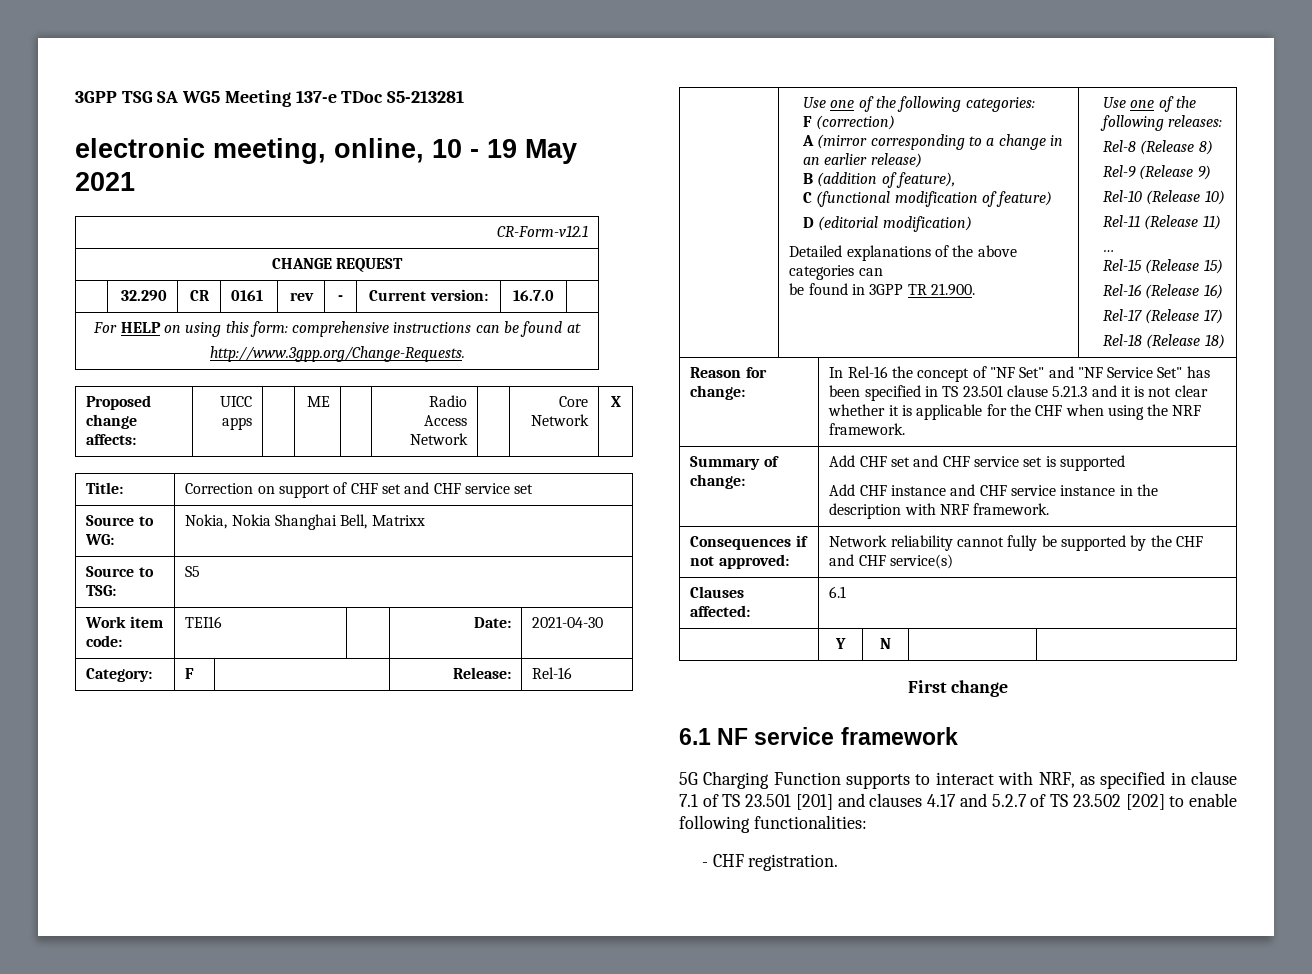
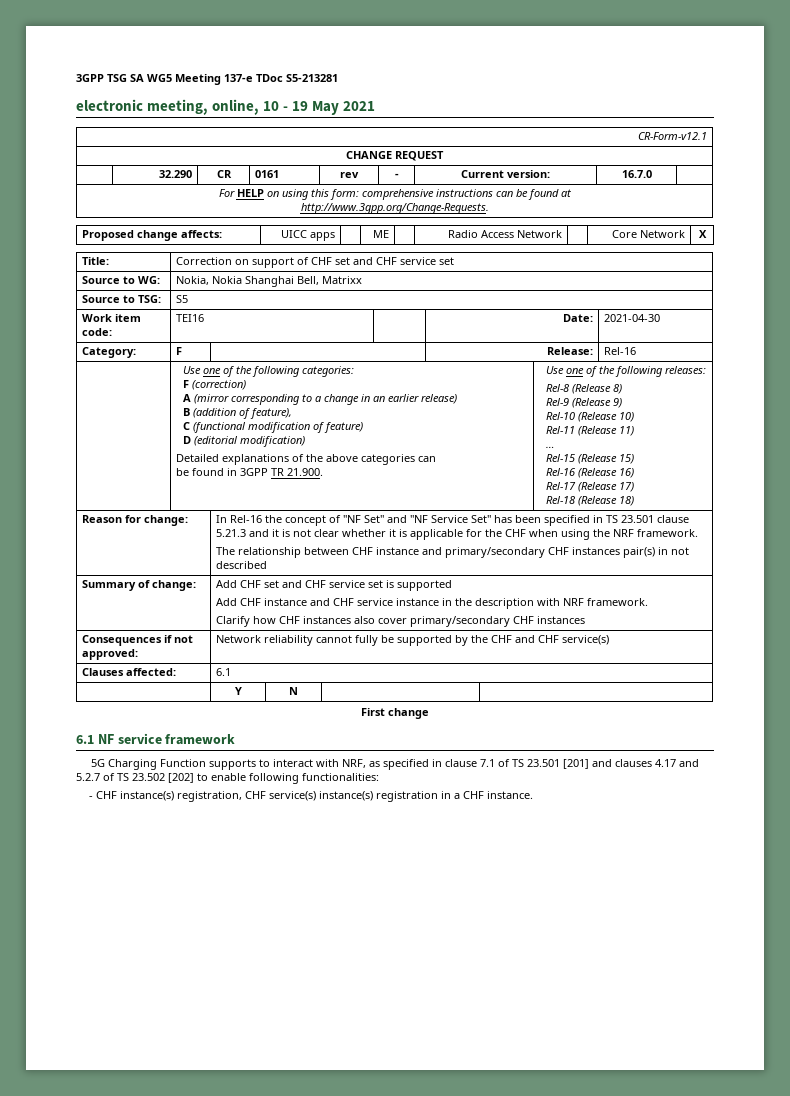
(906, 429) none -> [215,547,689,558] [215,561,267,569] // The relationship between CHF instance and primary/secondary CHF instances pair(s) in not described
(1050, 509) none -> [215,616,585,627] // Clarify how CHF instances also cover primary/secondary CHF instances
[748,854,839,871] registration. -> [119,791,533,802] instance(s) registration, CHF service(s) instance(s) registration in a CHF instance.

